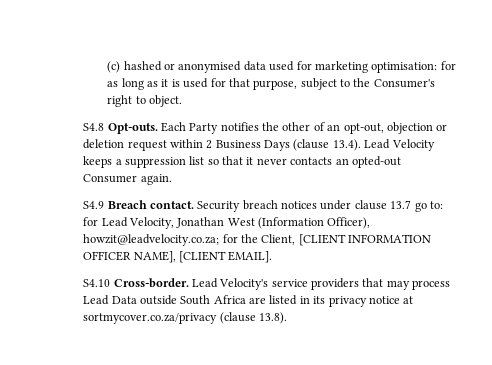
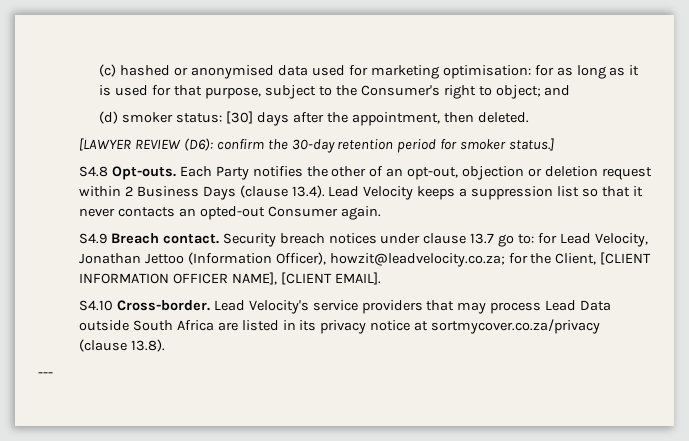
[149,95,183,107] object. -> [495,85,571,99] [99,111,529,126] [78,138,555,153] object; and // (d) smoker status: [30] days after the appointment, then deleted. // [LAWYER REVIEW (D6): confirm the 30-day retention period for smoker status.]
[227,218,255,226] West -> [144,253,184,264] Jettoo
(287, 318) none -> [38,372,53,377] // ---

